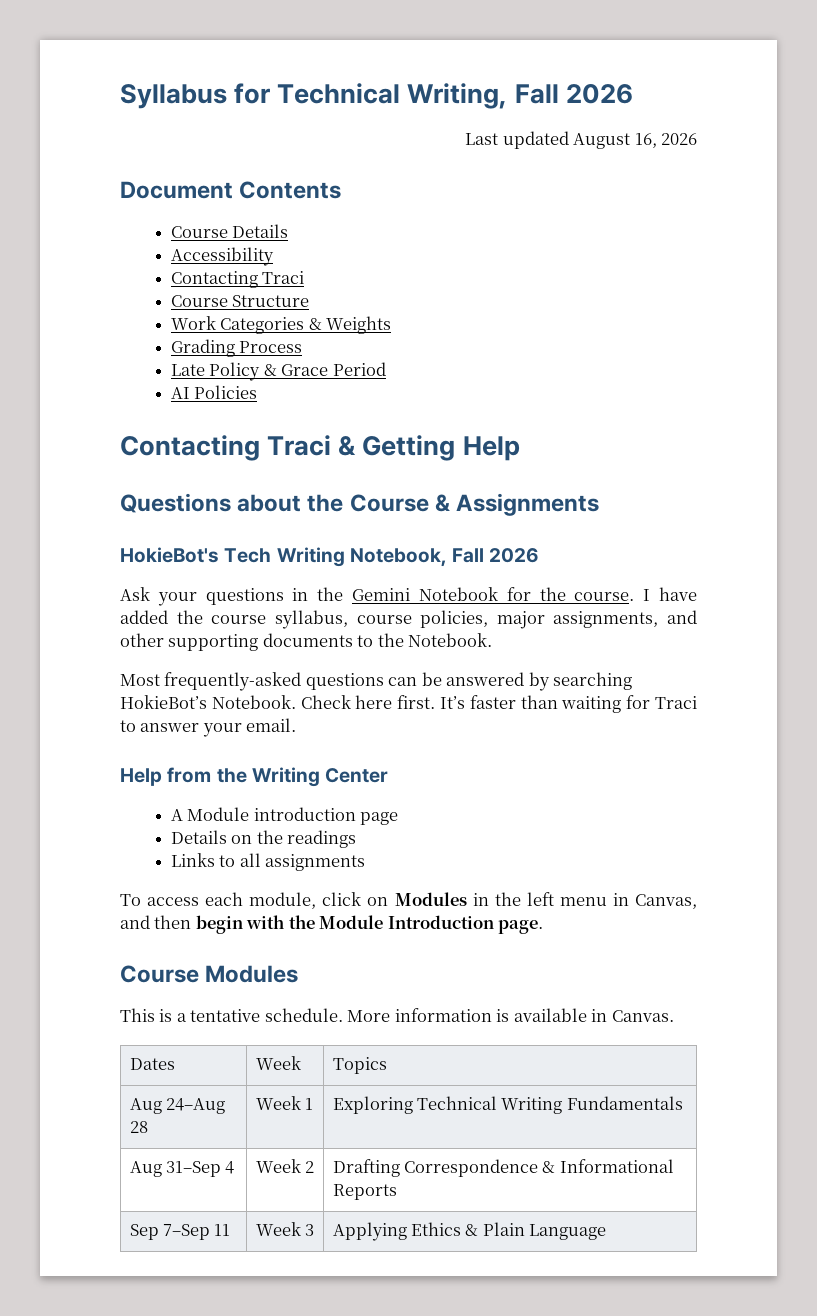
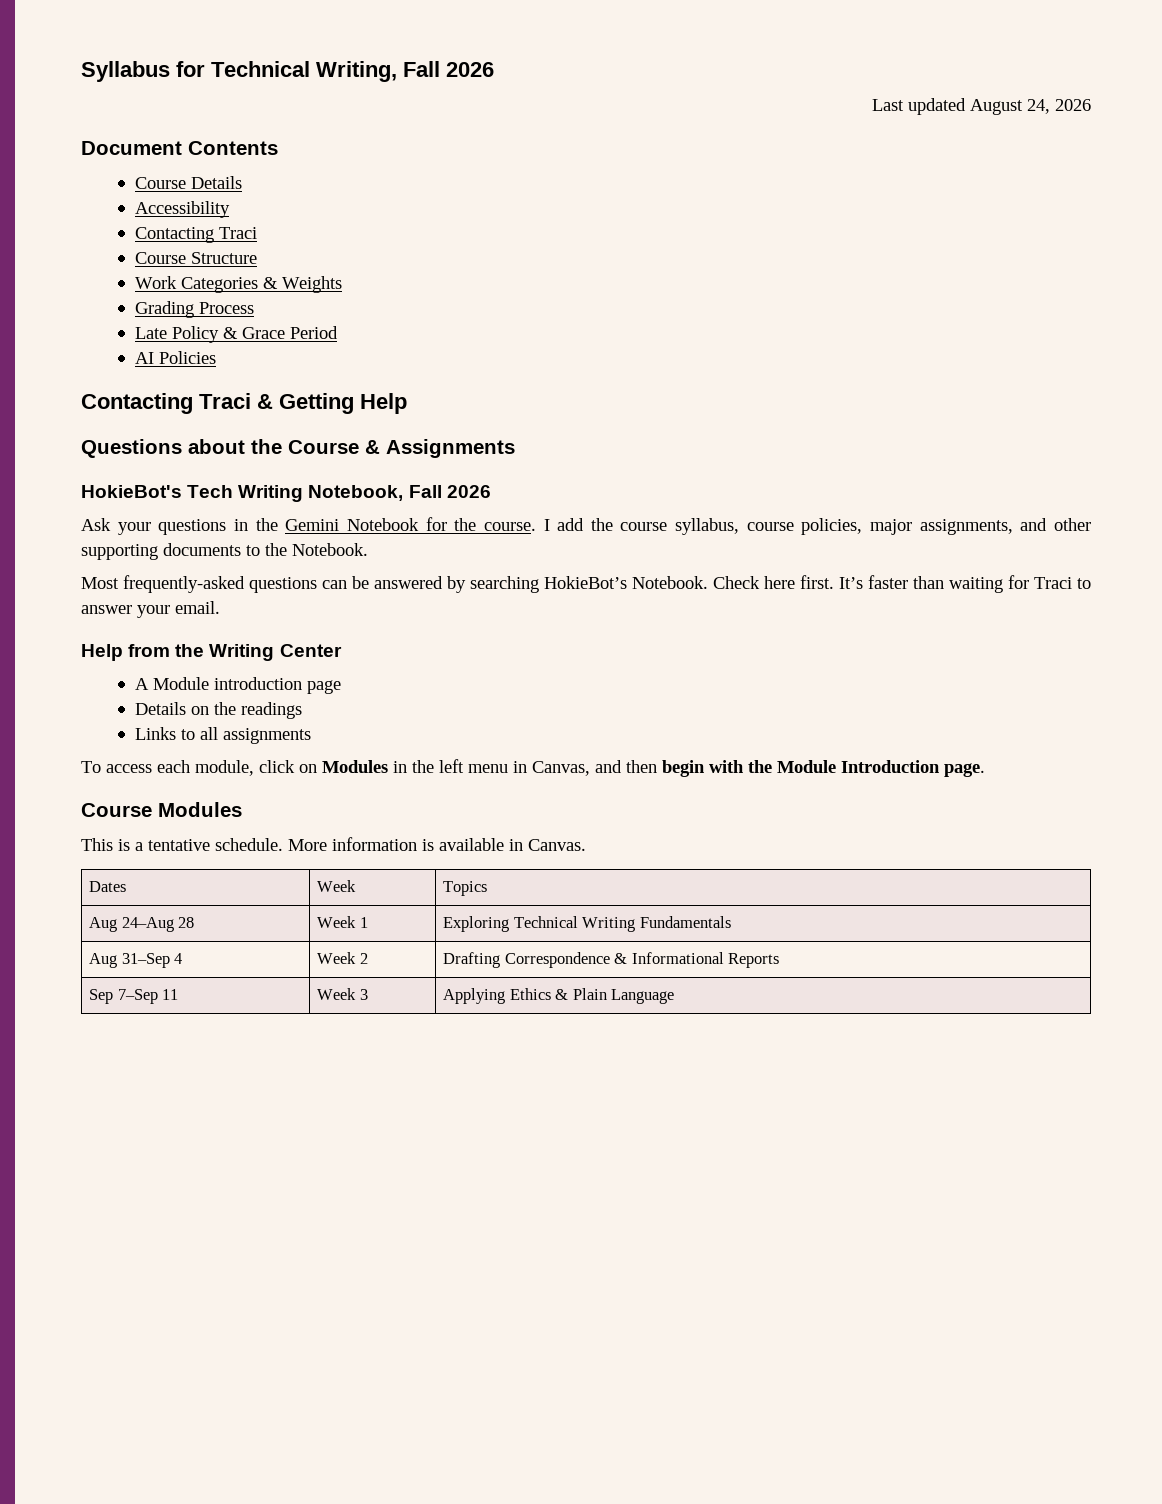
[634,133,657,148] 16, -> [1027,99,1050,114] 24,
[659,587,697,601] [120,610,168,624] have added -> [557,518,585,531] add

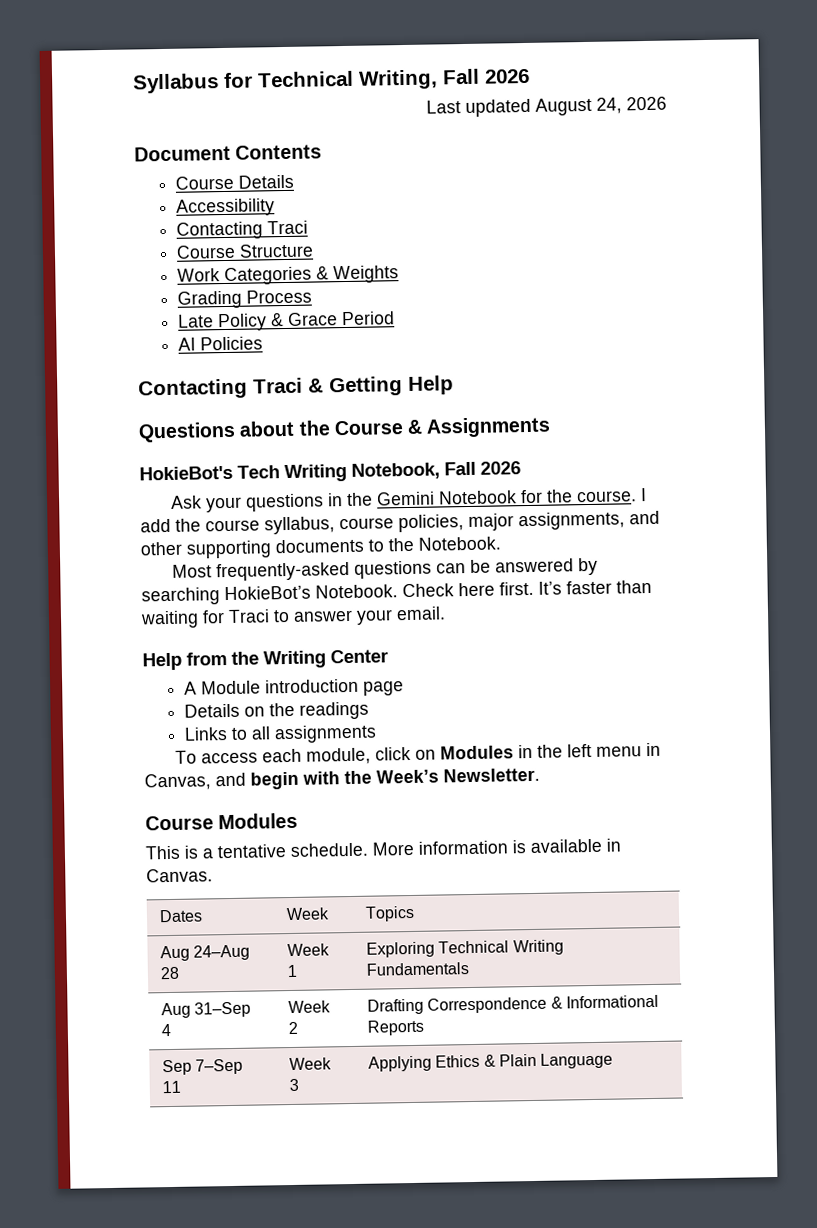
[626,760,657,773] then -> (246, 779) none
[777,760,985,777] Module Introduction page. -> [376,767,540,784] Week’s Newsletter.

